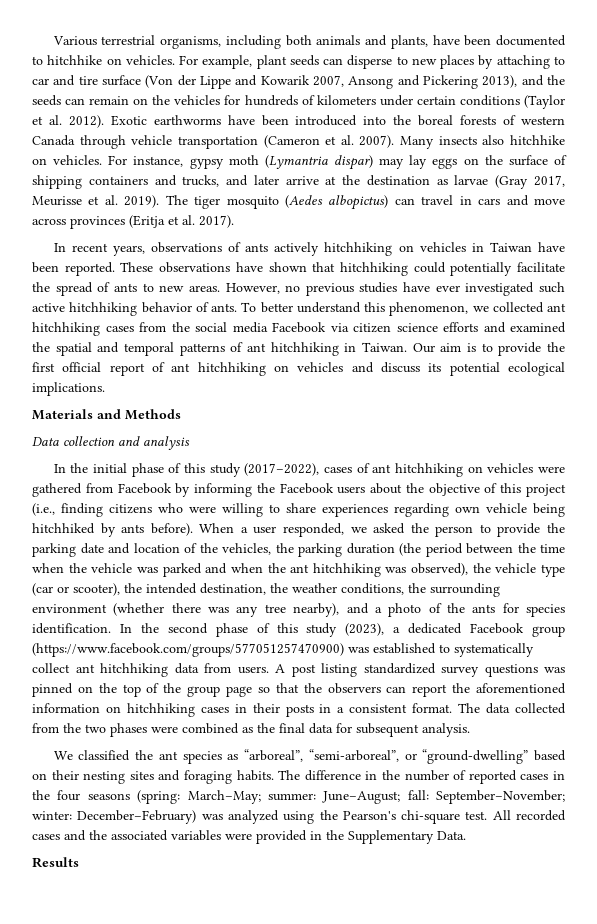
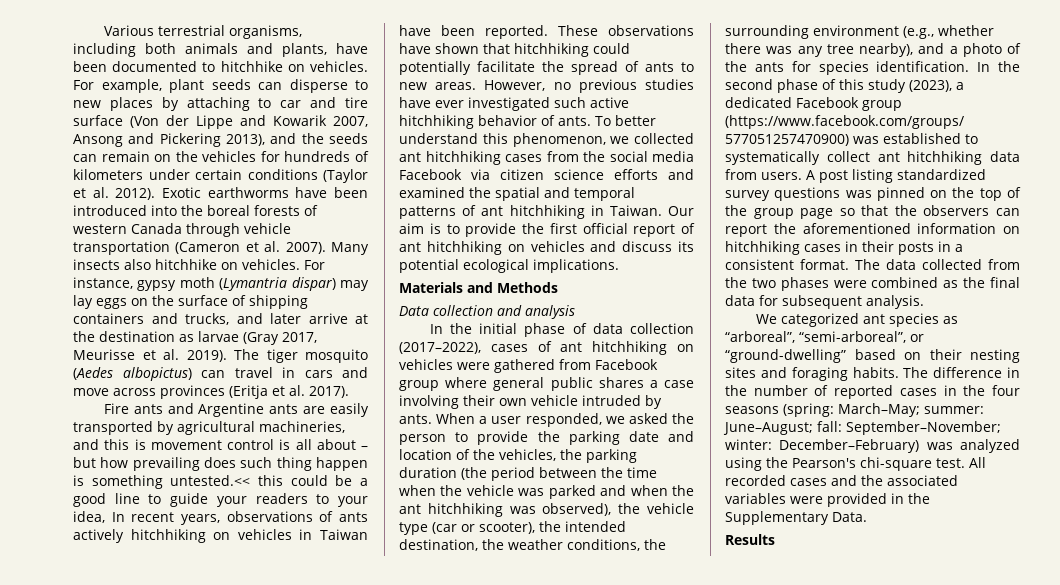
(234, 221) none -> [103,403,369,417] [73,421,345,435] [73,439,368,450] [73,457,368,471] [73,475,368,489] [73,493,369,507] [73,511,105,523] Fire ants and Argentine ants are easily transported by agricultural machineries, and this is movement control is all about – but how prevailing does such thing happen is something untested.<< this could be a good line to guide your readers to your idea,
[184,463,241,477] this study -> [592,323,694,334] data collection
[175,483,566,497] [32,503,565,517] [32,523,193,537] by informing the Facebook users about the objective of this project (i.e., finding citizens who were willing to share experiences regarding own vehicle being hitchhiked by ants before). -> [399,377,694,391] [399,395,662,409] [399,414,432,424] group where general public shares a case involving their own vehicle intruded by ants.
[113,603,165,616] (whether -> [903,25,994,39] (e.g., whether
[78,750,154,761] classified the -> [780,313,859,327] categorized

